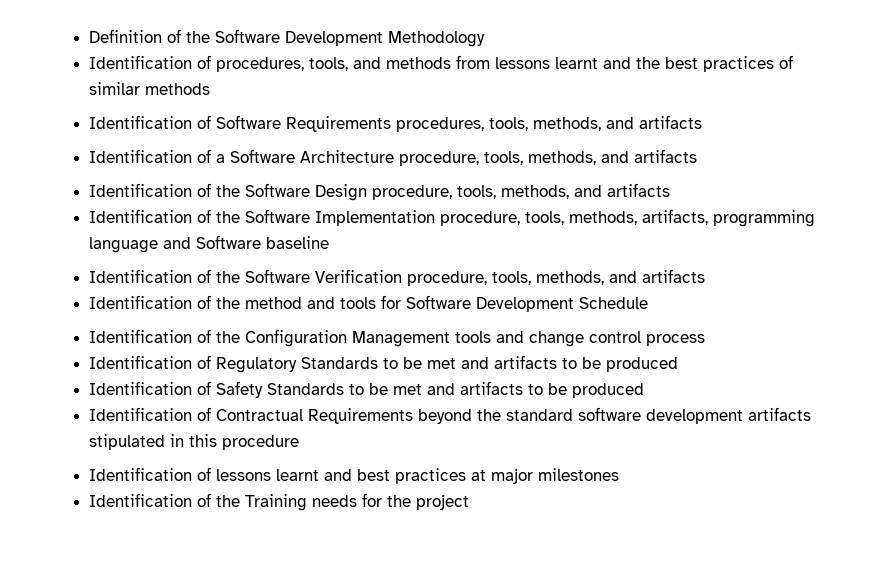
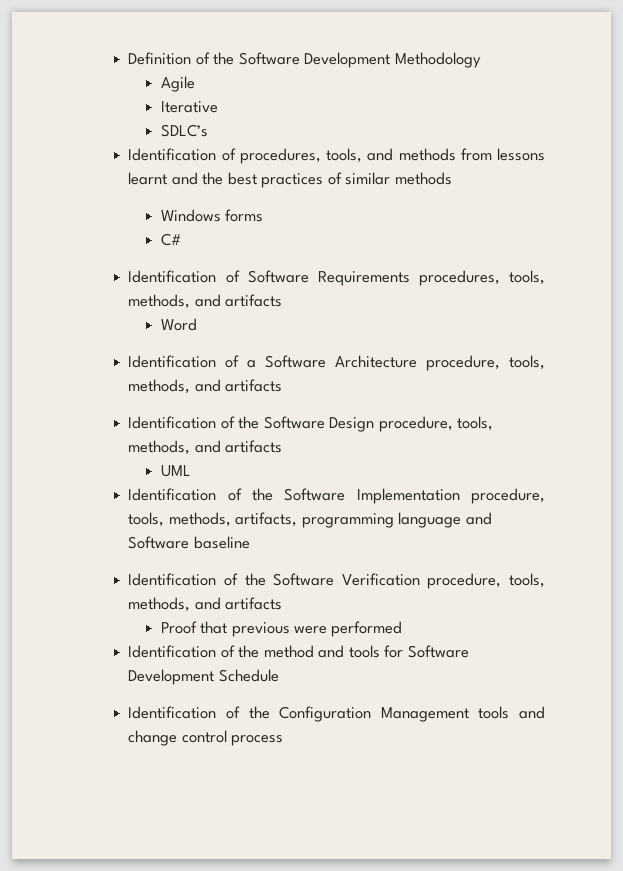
(486, 39) none -> [160,76,195,92] [160,101,218,113] [160,124,208,137] // Agile // Iterative // SDLC’s
(211, 89) none -> [160,209,264,222] [160,233,181,246] // Windows forms // C#
(703, 122) none -> [160,318,197,331] // Word
(671, 190) none -> [160,465,191,477] // UML
(706, 276) none -> [160,621,403,637] // Proof that previous were performed
[89,355,679,373] [89,381,645,398] [89,407,812,424] [89,434,300,450] [89,467,620,484] [89,493,470,511] // Identification of Regulatory Standards to be met and artifacts to be produced // Identification of Safety Standards to be met and artifacts to be produced // Identification of Contractual Requirements beyond the standard software development artifacts stipulated in this procedure // Identification of lessons learnt and best practices at major milestones // Identification of the Training needs for the project -> (284, 740) none

